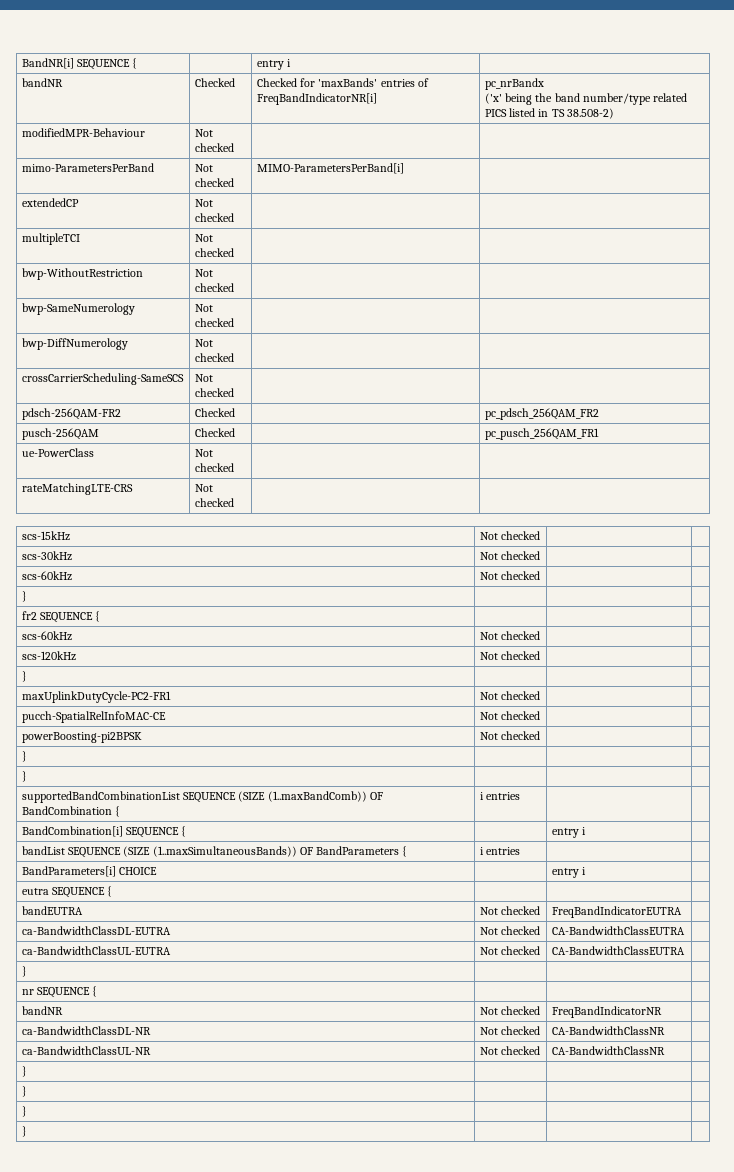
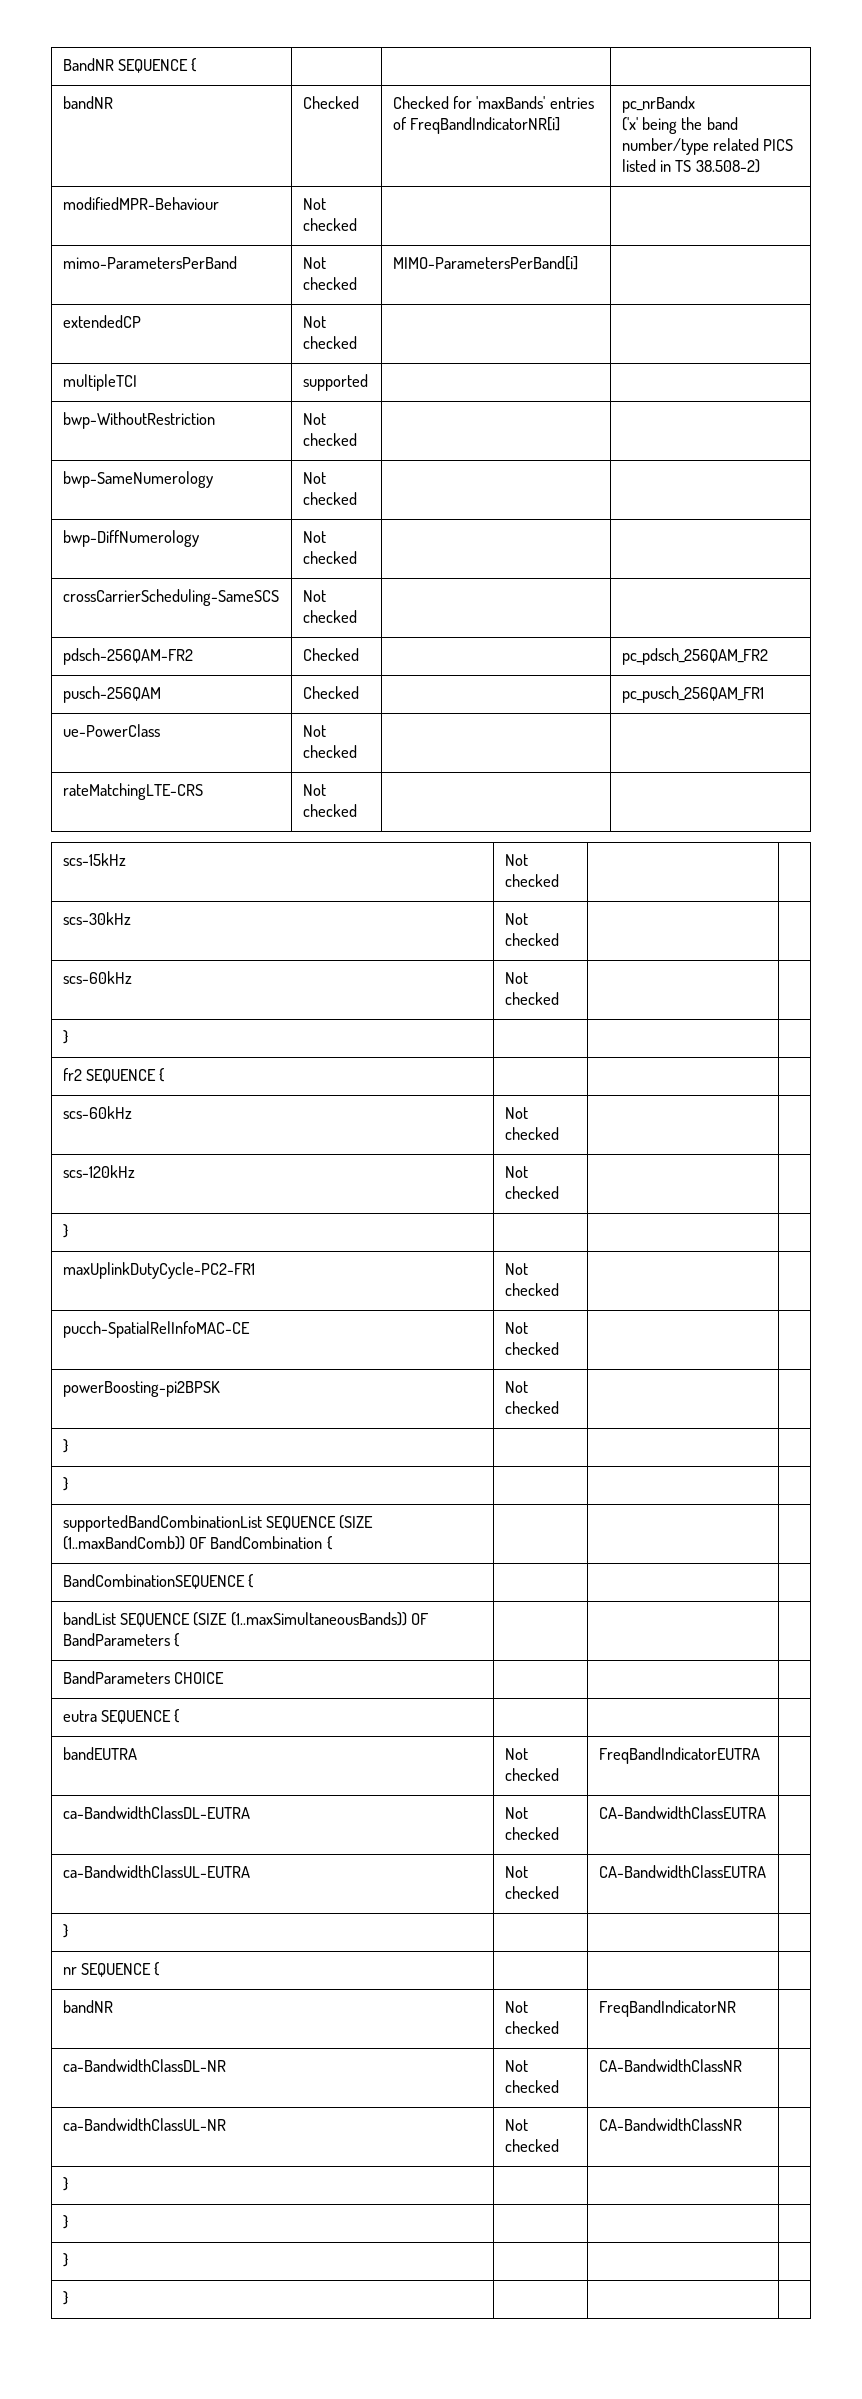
[21,58,138,70] [256,59,292,70] BandNR[i] SEQUENCE { | | entry i -> [62,58,198,73] BandNR SEQUENCE { | |
[194,234,213,242] [194,248,234,257] Not checked -> [302,374,368,391] supported
[479,792,521,800] [21,826,187,838] [551,827,587,838] i entries | | // BandCombination[i] SEQUENCE { | | entry i -> [62,1574,254,1589] | | // BandCombinationSEQUENCE { | |
[479,847,521,855] [21,866,116,877] i entries | | // BandParameters[i] -> [62,1671,170,1684] | | // BandParameters
[551,867,587,878] entry i -> (224, 1678) none

